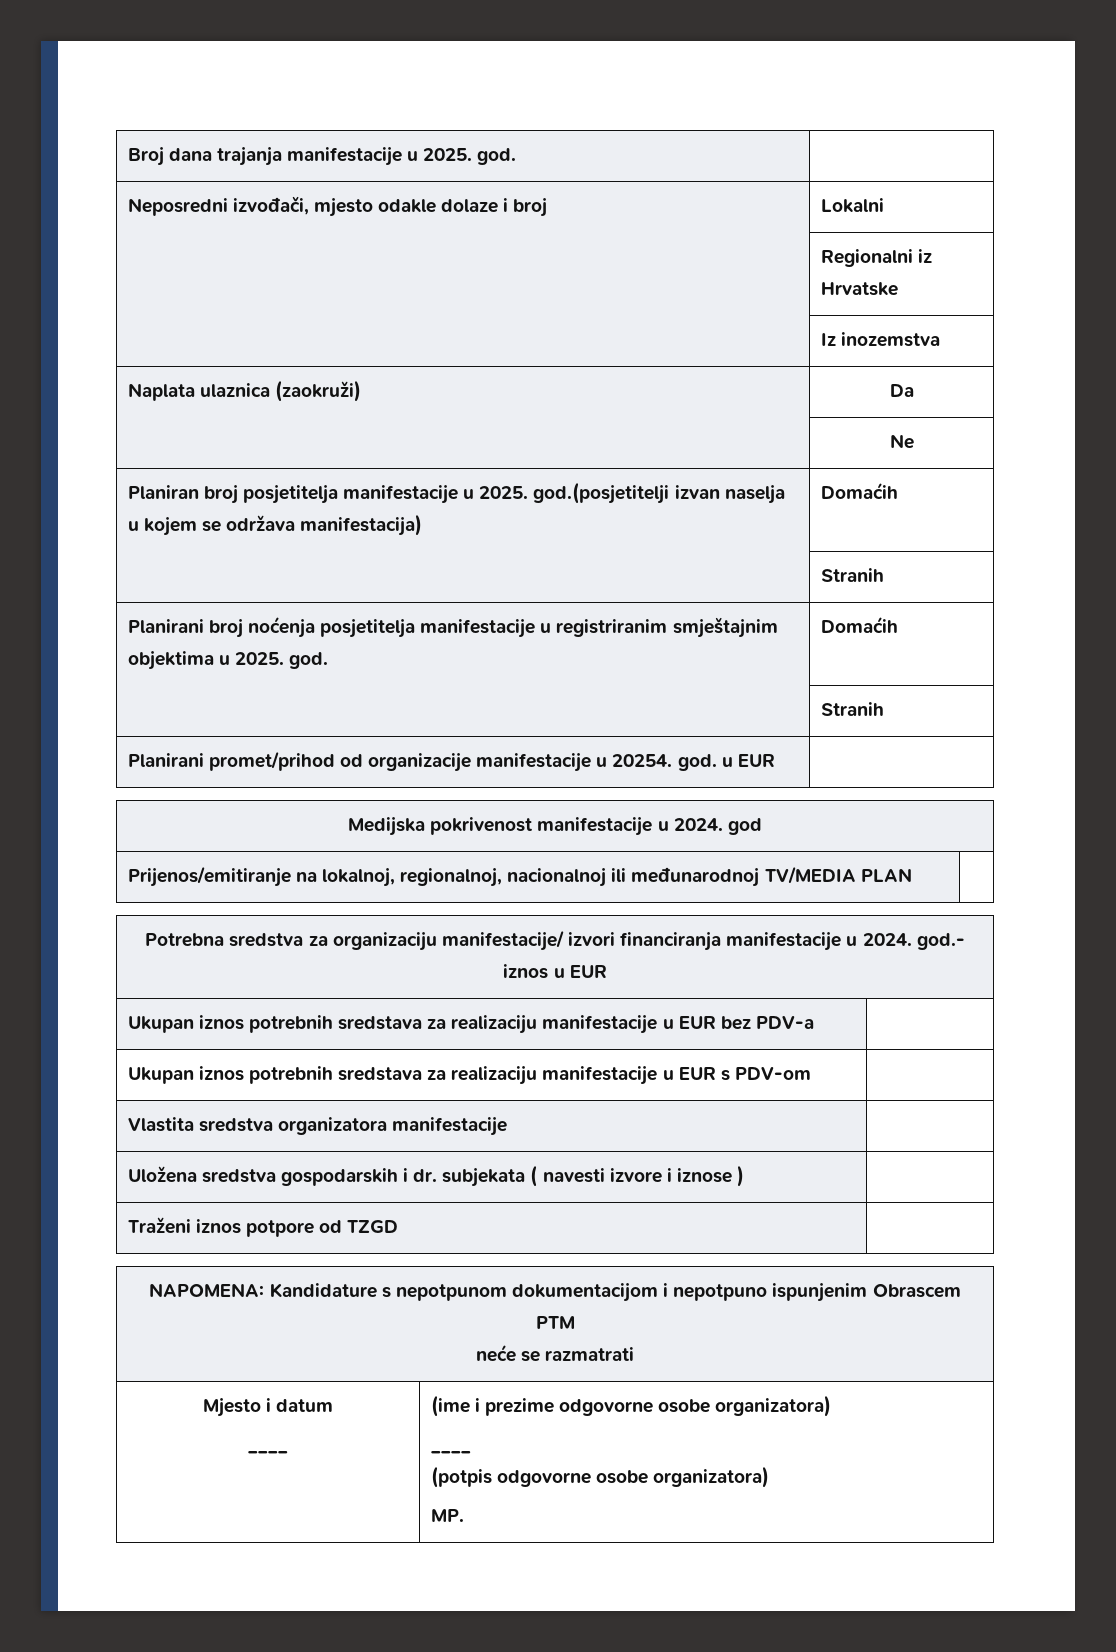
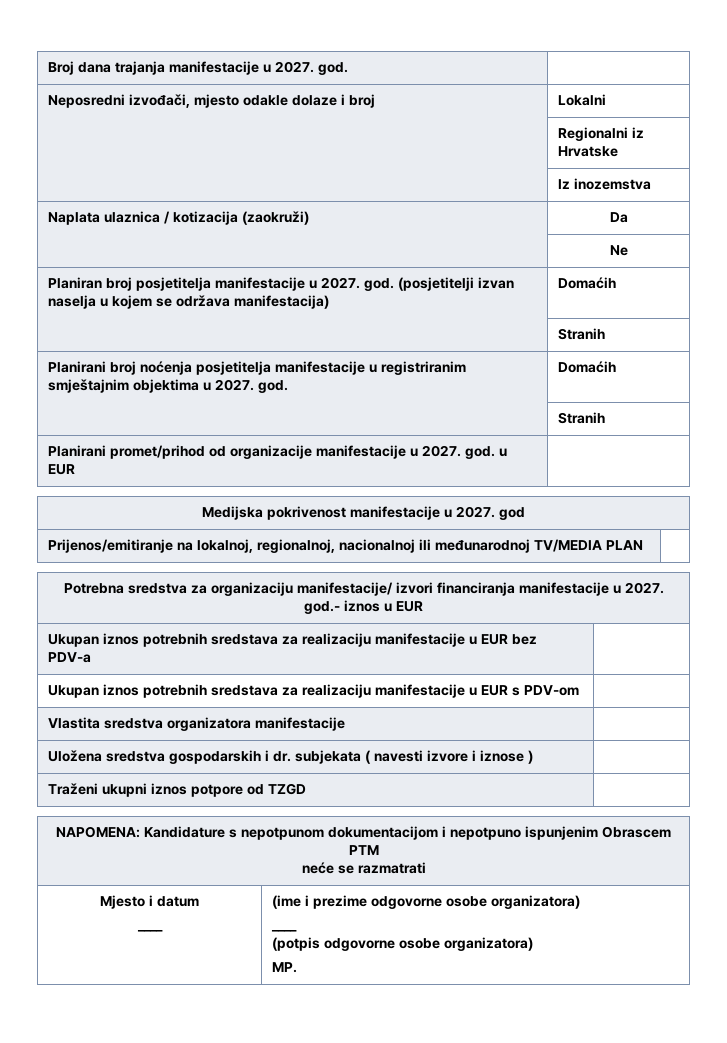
[423,148,473,161] 2025. -> [274,61,314,73] 2027.
(270, 390) none -> [163,211,238,225] / kotizacija
[479,482,670,504] 2025. god.(posjetitelji -> [320,277,474,291] 2027. god. (posjetitelji
[234,652,284,665] 2025. -> [214,379,254,391] 2027.
[612,754,673,767] 20254. -> [421,445,461,457] 2027.
[673,818,723,831] 2024. -> [456,506,495,518] 2027.
[862,933,912,946] 2024. -> [624,582,664,594] 2027.
(191, 1225) none -> [101,783,147,797] ukupni

